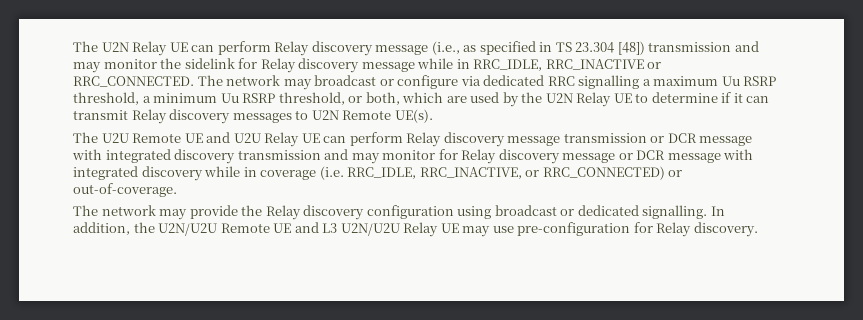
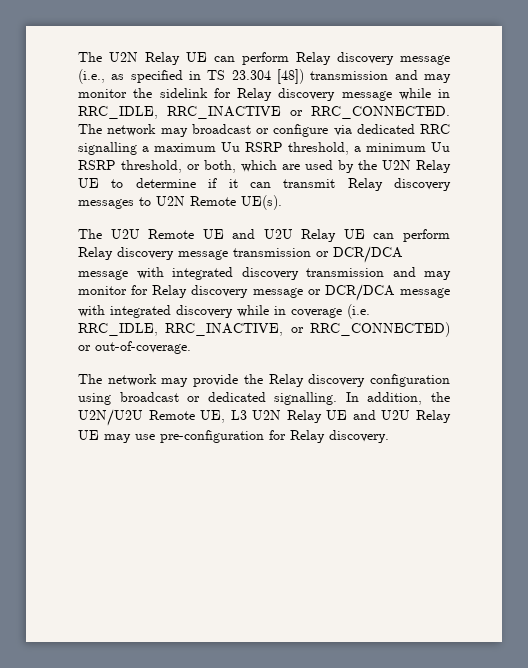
[667,133,697,143] DCR -> [333,246,403,263] DCR/DCA
[636,150,666,160] DCR -> [324,284,395,301] DCR/DCA
[273,222,400,236] UE and L3 U2N/U2U -> [200,410,411,423] UE, L3 U2N Relay UE and U2U

